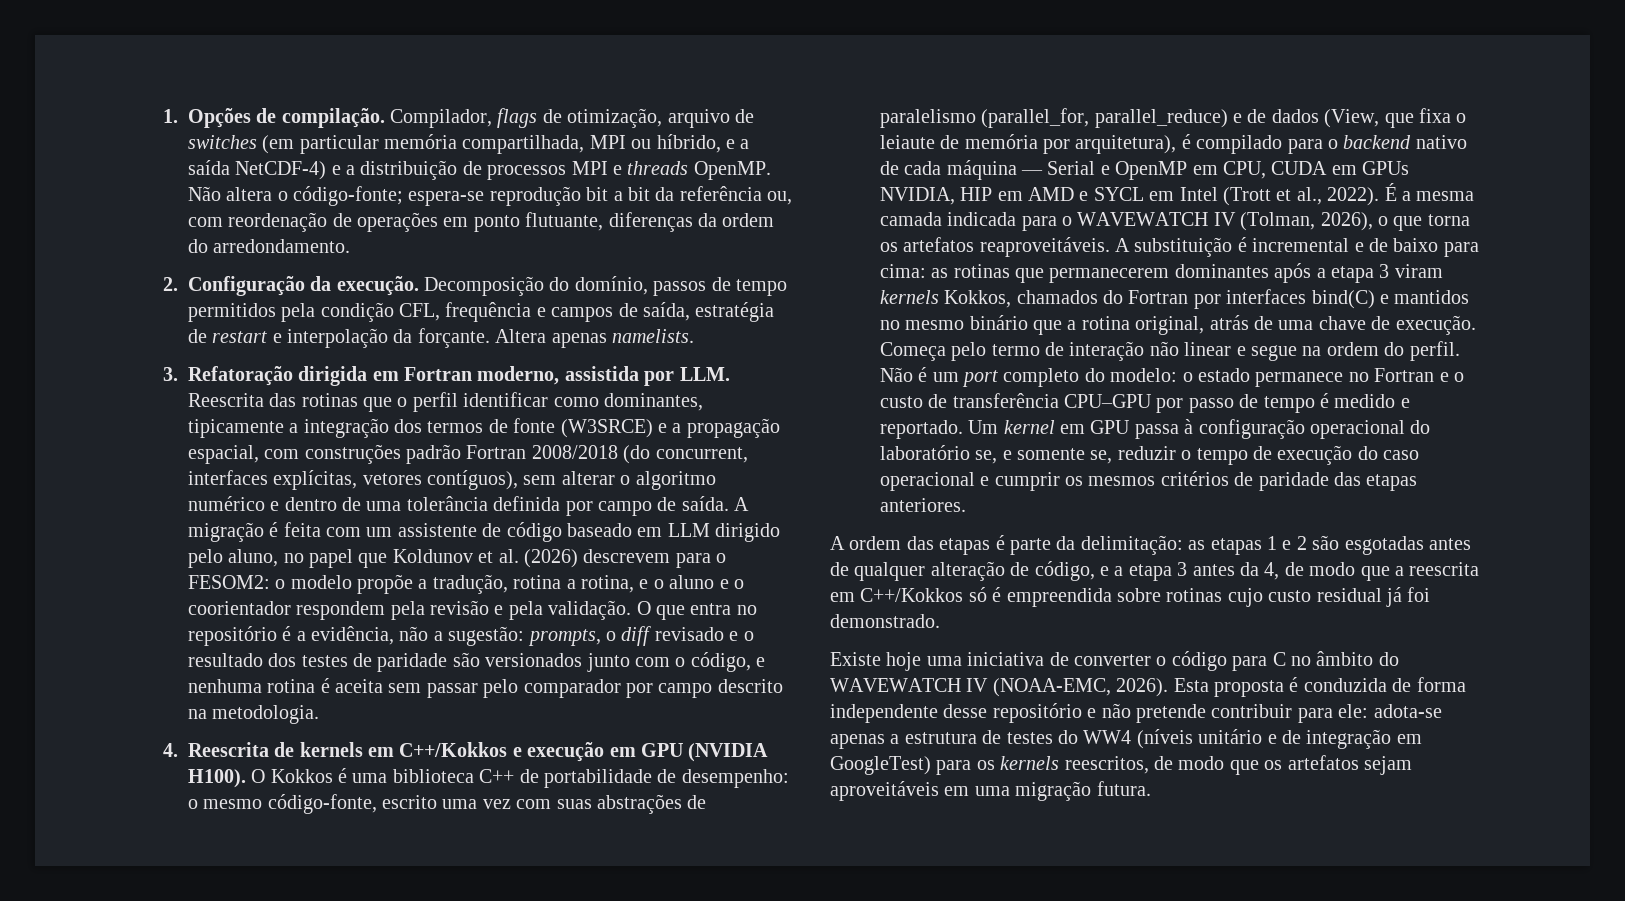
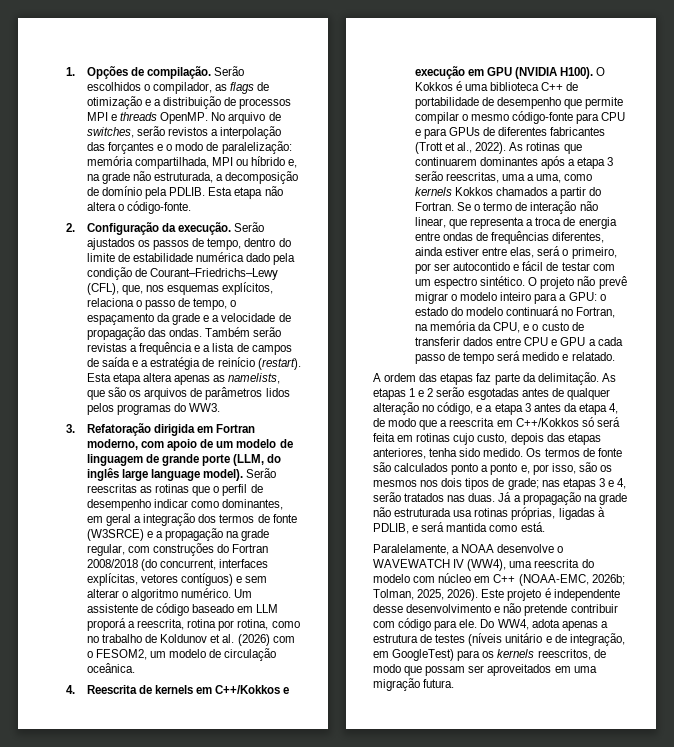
[390,108,755,128] [187,134,750,154] [187,160,327,180] Compilador, flags de otimização, arquivo de switches (em particular memória compartilhada, MPI ou híbrido, e a saída NetCDF-4) -> [214,66,245,76] [86,82,270,94] [86,96,142,109] Serão escolhidos o compilador, as flags de otimização
[187,186,793,206] [187,212,775,232] [187,239,351,253] [162,276,788,296] [187,302,775,322] [187,328,695,348] Não altera o código-fonte; espera-se reprodução bit a bit da referência ou, com reordenação de operações em ponto flutuante, diferenças da ordem do arredondamento. // 2. Configuração da execução. Decomposição do domínio, passos de tempo permitidos pela condição CFL, frequência e campos de saída, estratégia de restart e interpolação da forçante. Altera apenas namelists. -> [211,112,281,124] [86,126,282,139] [86,141,292,154] [86,156,298,169] [86,171,299,184] [86,186,283,199] [86,201,192,214] [65,222,265,235] [86,238,291,250] [86,252,296,265] [86,267,279,280] [86,282,274,295] [86,298,237,310] [86,313,291,325] [86,327,282,340] [86,342,292,355] [86,357,301,370] [86,373,281,385] [86,387,290,400] [86,403,221,415] No arquivo de switches, serão revistos a interpolação das forçantes e o modo de paralelização: memória compartilhada, MPI ou híbrido e, na grade não estruturada, a decomposição de domínio pela PDLIB. Esta etapa não altera o código-fonte. // 2. Configuração da execução. Serão ajustados os passos de tempo, dentro do limite de estabilidade numérica dado pela condição de Courant–Friedrichs–Lewy (CFL), que, nos esquemas explícitos, relaciona o passo de tempo, o espaçamento da grade e a velocidade de propagação das ondas. Também serão revistas a frequência e a lista de campos de saída e a estratégia de reinício (restart). Esta etapa altera apenas as namelists, que são os arquivos de parâmetros lidos pelos programas do WW3.
[564,366,730,386] [187,392,704,412] [187,419,284,438] assistida por LLM. Reescrita das rotinas que o perfil identificar como dominantes, tipicamente -> [140,439,293,451] [86,454,282,466] [86,468,277,481] [86,484,263,496] [86,499,284,511] [86,514,131,526] com apoio de um modelo de linguagem de grande porte (LLM, do inglês large language model). Serão reescritas as rotinas que o perfil de desempenho indicar como dominantes, em geral
[187,445,259,464] espacial, -> [226,529,270,541] [86,544,125,556] na grade regular,
[406,444,462,464] padrão -> [217,544,230,553] do
[427,470,519,490] contíguos), -> [181,573,243,586] contíguos) e
[187,496,750,516] [187,522,393,542] numérico e dentro de uma tolerância definida por campo de saída. A migração é feita com um -> [181,588,253,598] numérico. Um
[715,523,781,542] [187,549,727,568] [187,574,745,594] [187,600,757,620] [187,626,754,646] [187,652,766,672] [187,678,783,698] [187,705,320,724] dirigido pelo aluno, no papel que Koldunov et al. (2026) descrevem para o FESOM2: o modelo propõe a tradução, rotina a rotina, e o aluno e o coorientador respondem pela revisão e pela validação. O que entra no repositório é a evidência, não a sugestão: prompts, o diff revisado e o resultado dos testes de paridade são versionados junto com o código, e nenhuma rotina é aceita sem passar pelo comparador por campo descrito na metodologia. -> [86,618,300,631] [86,634,295,646] [86,648,277,661] [86,663,135,673] proporá a reescrita, rotina por rotina, como no trabalho de Koldunov et al. (2026) com o FESOM2, um modelo de circulação oceânica.
[681,769,789,788] [187,794,707,814] [879,108,1467,128] [879,134,1467,154] [879,160,1410,180] [879,183,1475,206] [879,212,1470,231] [879,237,1479,257] [879,264,1170,283] desempenho: o mesmo código-fonte, escrito uma vez com suas abstrações de paralelismo (parallel_for, parallel_reduce) e de dados (View, que fixa o leiaute de memória por arquitetura), é compilado para o backend nativo de cada máquina — Serial e OpenMP em CPU, CUDA em GPUs NVIDIA, HIP em AMD e SYCL em Intel (Trott et al., 2022). É a mesma camada indicada para o WAVEWATCH IV (Tolman, 2026), o que torna os artefatos reaproveitáveis. A substituição é incremental e de baixo para cima: as rotinas que permanecerem -> [497,97,624,109] [414,111,626,124] [414,127,606,139] [414,142,582,154] [414,157,477,166] desempenho que permite compilar o mesmo código-fonte para CPU e para GPUs de diferentes fabricantes (Trott et al., 2022). As rotinas que continuarem
[1394,264,1443,278] [879,289,1470,309] [879,315,1476,335] [879,341,1460,361] [879,367,1465,387] [879,393,1184,413] viram kernels Kokkos, chamados do Fortran por interfaces bind(C) e mantidos no mesmo binário que a rotina original, atrás de uma chave de execução. Começa pelo termo de interação não linear e segue na ordem do perfil. Não é um port completo do modelo: o estado permanece no Fortran e o custo de transferência CPU–GPU por -> [414,171,593,183] [414,187,602,199] [414,201,598,214] [414,217,617,229] [414,231,605,244] [414,246,617,259] [414,261,615,274] [414,276,627,289] [414,292,606,304] [414,306,616,318] [414,321,584,333] [414,337,623,346] serão reescritas, uma a uma, como kernels Kokkos chamados a partir do Fortran. Se o termo de interação não linear, que representa a troca de energia entre ondas de frequências diferentes, ainda estiver entre elas, será o primeiro, por ser autocontido e fácil de testar com um espectro sintético. O projeto não prevê migrar o modelo inteiro para a GPU: o estado do modelo continuará no Fortran, na memória da CPU, e o custo de transferir dados entre CPU e GPU a cada
[1320,393,1330,408] é -> [497,351,521,361] será
[879,419,1431,439] [879,445,1420,465] [879,471,1418,491] [879,498,966,512] reportado. Um kernel em GPU passa à configuração operacional do laboratório se, e somente se, reduzir o tempo de execução do caso operacional e cumprir os mesmos critérios de paridade das etapas anteriores. -> [571,352,615,361] relatado.
[995,535,1005,550] é -> [476,373,492,382] faz
[1080,535,1206,555] delimitação: as -> [537,372,616,385] delimitação. As
[1312,535,1340,550] são -> [436,387,465,397] serão
[1010,562,1030,576] de -> [422,405,435,412] no
(1259, 569) none -> [578,403,607,415] etapa
[992,587,1431,607] [830,614,940,628] [830,651,1399,671] [830,677,1466,697] é empreendida sobre rotinas cujo custo residual já foi demonstrado. // Existe hoje uma iniciativa de converter o código para C no âmbito do WAVEWATCH IV (NOAA-EMC, 2026). Esta proposta é conduzida de forma -> [596,417,620,427] [373,433,601,445] [373,448,622,459] [373,462,612,475] [373,478,627,490] [373,492,627,505] [373,507,605,520] [373,522,545,534] [373,544,564,555] [373,559,594,571] [373,573,625,586] [373,588,551,601] será feita em rotinas cujo custo, depois das etapas anteriores, tenha sido medido. Os termos de fonte são calculados ponto a ponto e, por isso, são os mesmos nos dois tipos de grade; nas etapas 3 e 4, serão tratados nas duas. Já a propagação na grade não estruturada usa rotinas próprias, ligadas à PDLIB, e será mantida como está. // Paralelamente, a NOAA desenvolve o WAVEWATCH IV (WW4), uma reescrita do modelo com núcleo em C++ (NOAA-EMC, 2026b; Tolman, 2025, 2026). Este projeto é
[992,703,1082,723] repositório -> [406,604,492,613] desenvolvimento
[1297,704,1442,723] para ele: adota-se -> [373,618,560,631] com código para ele. Do WW4, adota
[1058,730,1132,744] do WW4 -> (466, 638) none
[1306,729,1392,749] integração -> [569,633,625,646] integração,
[1264,755,1412,775] [830,781,939,801] os artefatos sejam aproveitáveis -> [425,664,552,676] possam ser aproveitados

